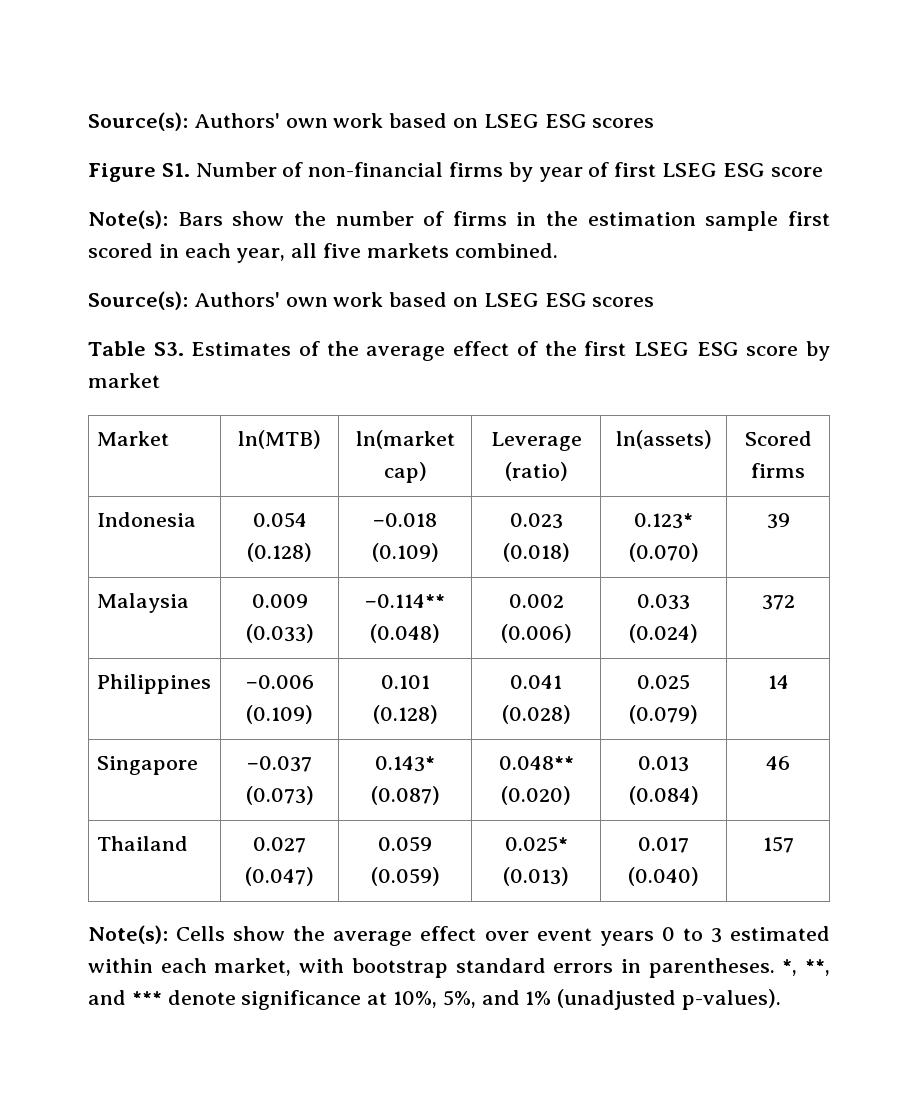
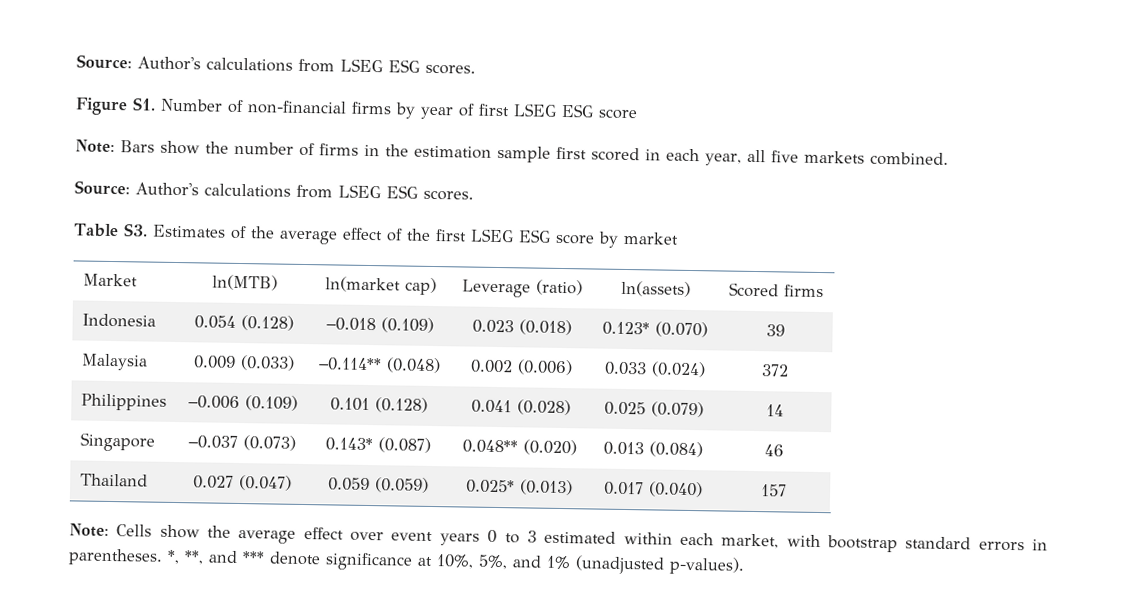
[88,112,655,131] Source(s): Authors' own work based on LSEG ESG scores -> [76,54,476,75] Source: Author's calculations from LSEG ESG scores.
[88,210,168,229] Note(s): -> [75,139,115,154] Note:
[88,291,655,310] Source(s): Authors' own work based on LSEG ESG scores -> [74,180,474,201] Source: Author's calculations from LSEG ESG scores.
[88,925,168,944] Note(s): -> [69,523,109,537] Note:

